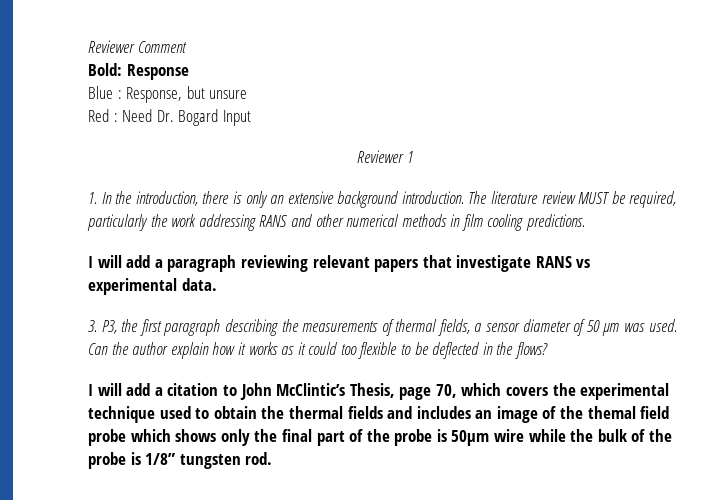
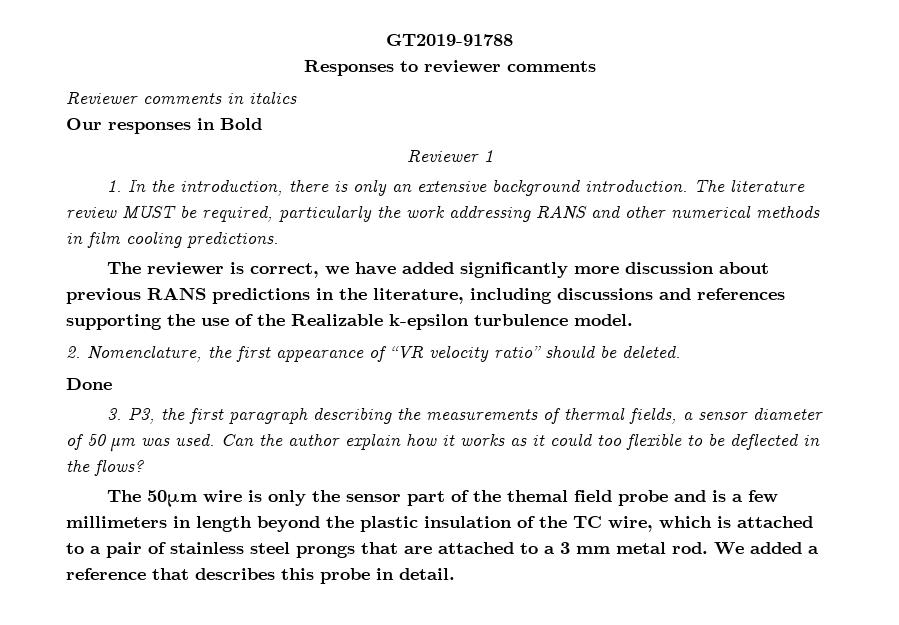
[88,40,187,53] [88,63,189,80] [88,86,248,103] [88,109,251,126] Reviewer Comment // Bold: Response // Blue : Response, but unsure // Red : Need Dr. Bogard Input -> [386,34,513,46] [303,60,596,76] [66,91,297,104] [66,118,262,134] GT2019-91788 // Responses to reviewer comments // Reviewer comments in italics // Our responses in Bold
[88,255,591,272] [88,278,217,295] I will add a paragraph reviewing relevant papers that investigate RANS vs experimental data. -> [107,262,770,278] [66,287,785,304] [66,314,633,330] [66,345,681,362] [66,378,112,390] The reviewer is correct, we have added significantly more discussion about previous RANS predictions in the literature, including discussions and references supporting the use of the Realizable k-epsilon turbulence model. // 2. Nomenclature, the first appearance of “VR velocity ratio” should be deleted. // Done
[88,383,670,400] [88,406,538,423] I will add a citation to John McClintic’s Thesis, page 70, which covers the experimental technique used to obtain the thermal fields and includes an image -> [107,490,446,507] The 50μm wire is only the sensor part
[130,429,673,446] [88,452,273,469] which shows only the final part of the probe is 50μm wire while the bulk of the probe is 1/8” tungsten rod. -> [674,490,779,502] [66,516,813,532] [66,542,819,558] [66,568,455,584] and is a few millimeters in length beyond the plastic insulation of the TC wire, which is attached to a pair of stainless steel prongs that are attached to a 3 mm metal rod. We added a reference that describes this probe in detail.

